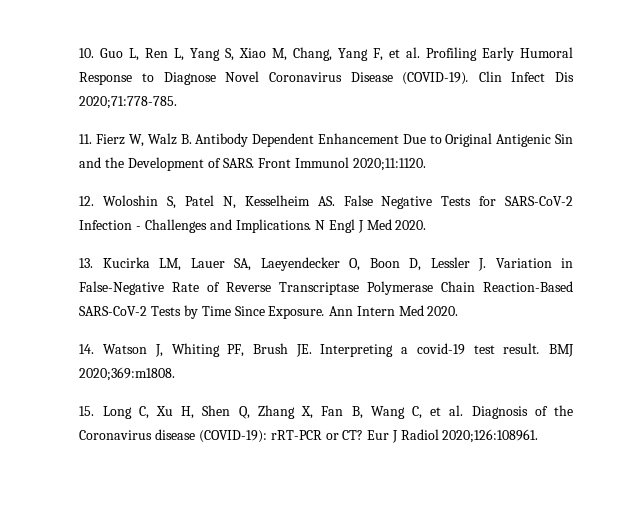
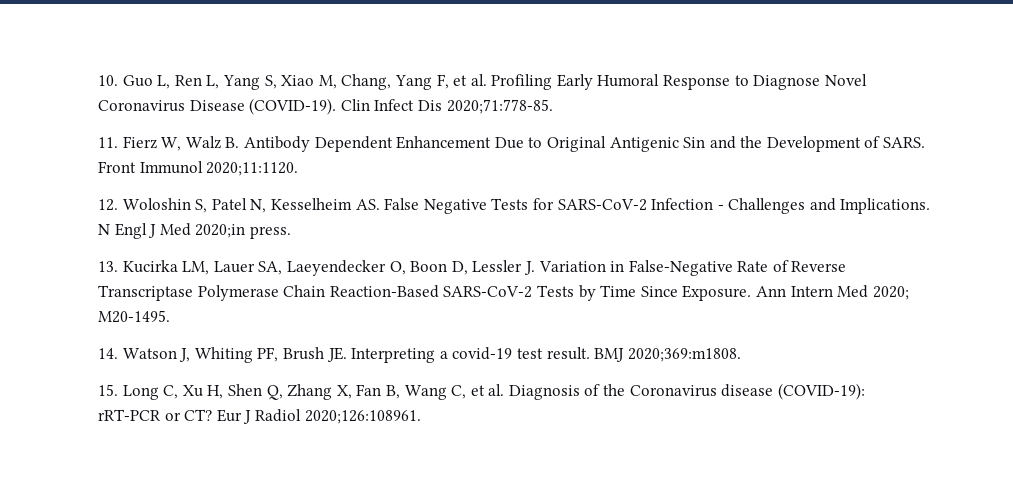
[79,96,178,109] 2020;71:778-785. -> [446,99,553,114] 2020;71:778-85.
[395,220,427,230] 2020. -> [195,224,291,239] 2020;in press.
[427,306,459,316] 2020. -> [872,286,909,300] [98,310,171,323] 2020; M20-1495.

